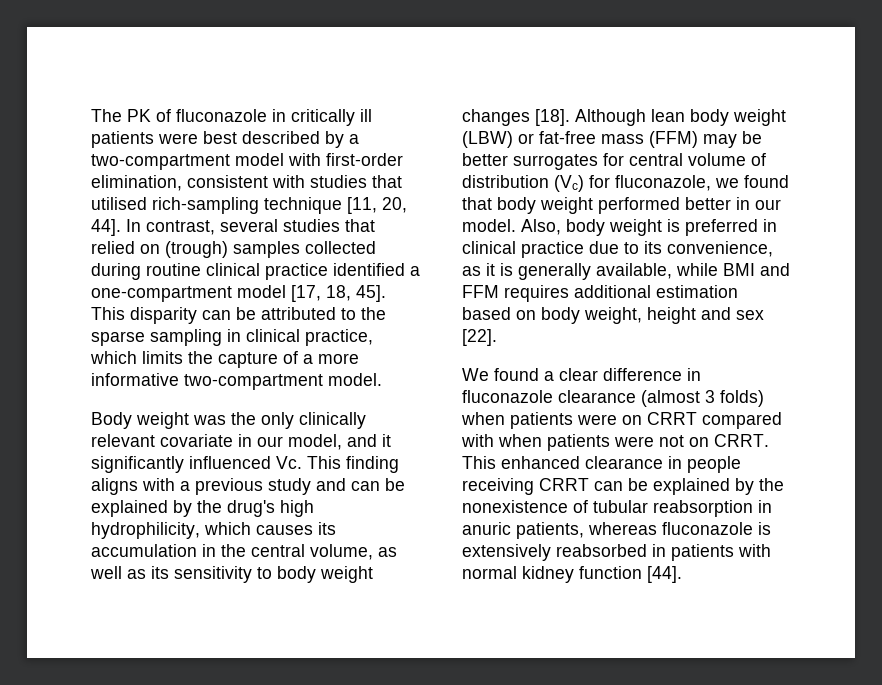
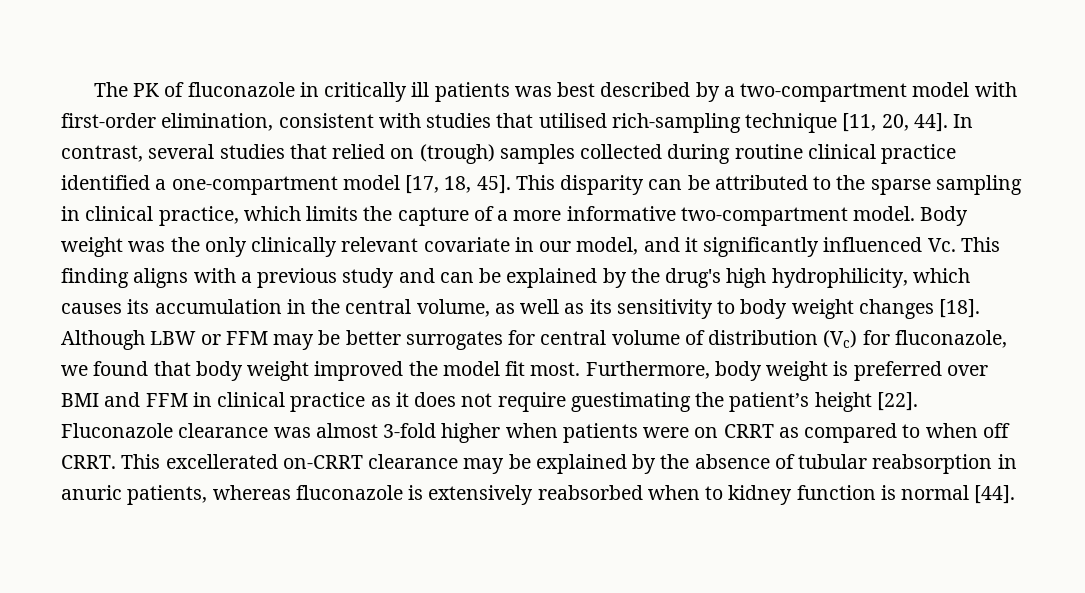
[158,133,198,144] were -> [514,86,552,97] was
(382, 379) // -> (916, 213) none
[651,109,786,126] [462,131,698,148] lean body weight (LBW) or fat-free mass (FFM) -> [150,331,268,345] LBW or FFM
[598,197,781,214] [462,219,777,236] [462,241,773,258] [462,263,790,280] [462,285,738,302] [462,307,764,324] [462,329,497,346] [462,368,701,381] [462,390,764,407] performed better in our model. Also, body weight is preferred in clinical practice due to its convenience, as it is generally available, while BMI and FFM requires additional estimation based on body weight, height and sex [22]. // We found a clear difference in fluconazole clearance (almost 3 folds) -> [314,361,988,381] [61,392,918,412] [61,423,501,443] improved the model fit most. Furthermore, body weight is preferred over BMI and FFM in clinical practice as it does not require guestimating the patient’s height [22]. Fluconazole clearance was almost 3-fold higher
[702,412,782,429] [461,434,769,451] [462,456,741,473] [462,478,784,495] [462,500,568,513] compared with when patients were not on CRRT. This enhanced clearance in people receiving CRRT can be explained by the nonexistence -> [778,423,1010,443] [61,454,770,474] as compared to when off CRRT. This excellerated on-CRRT clearance may be explained by the absence
[652,544,771,561] [462,566,642,583] in patients with normal kidney function -> [647,485,970,505] when to kidney function is normal

